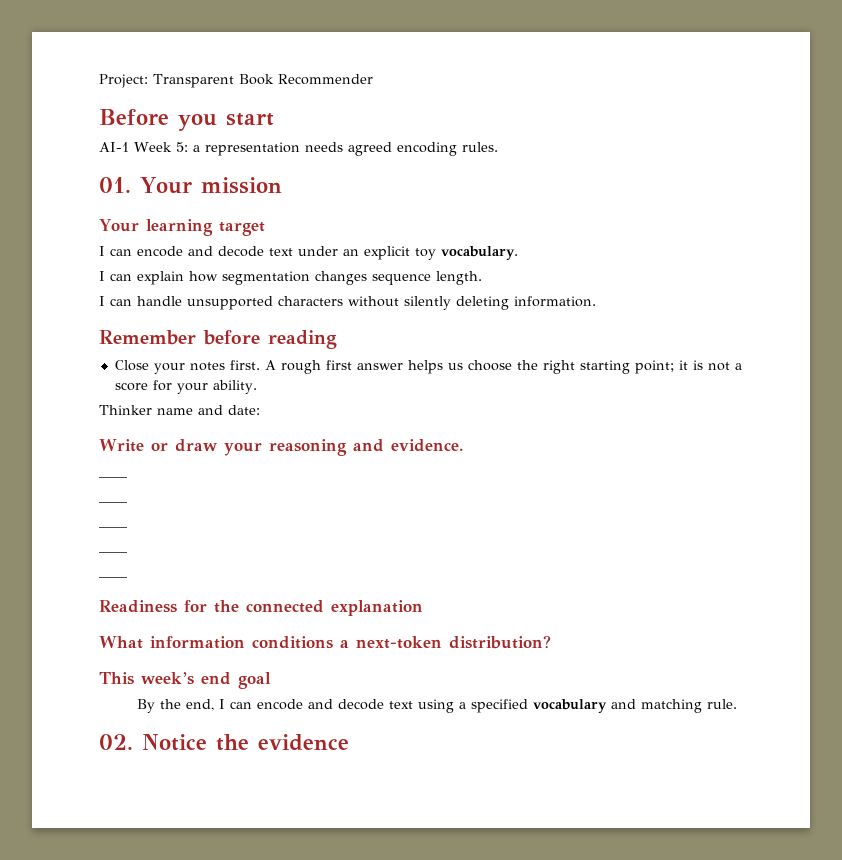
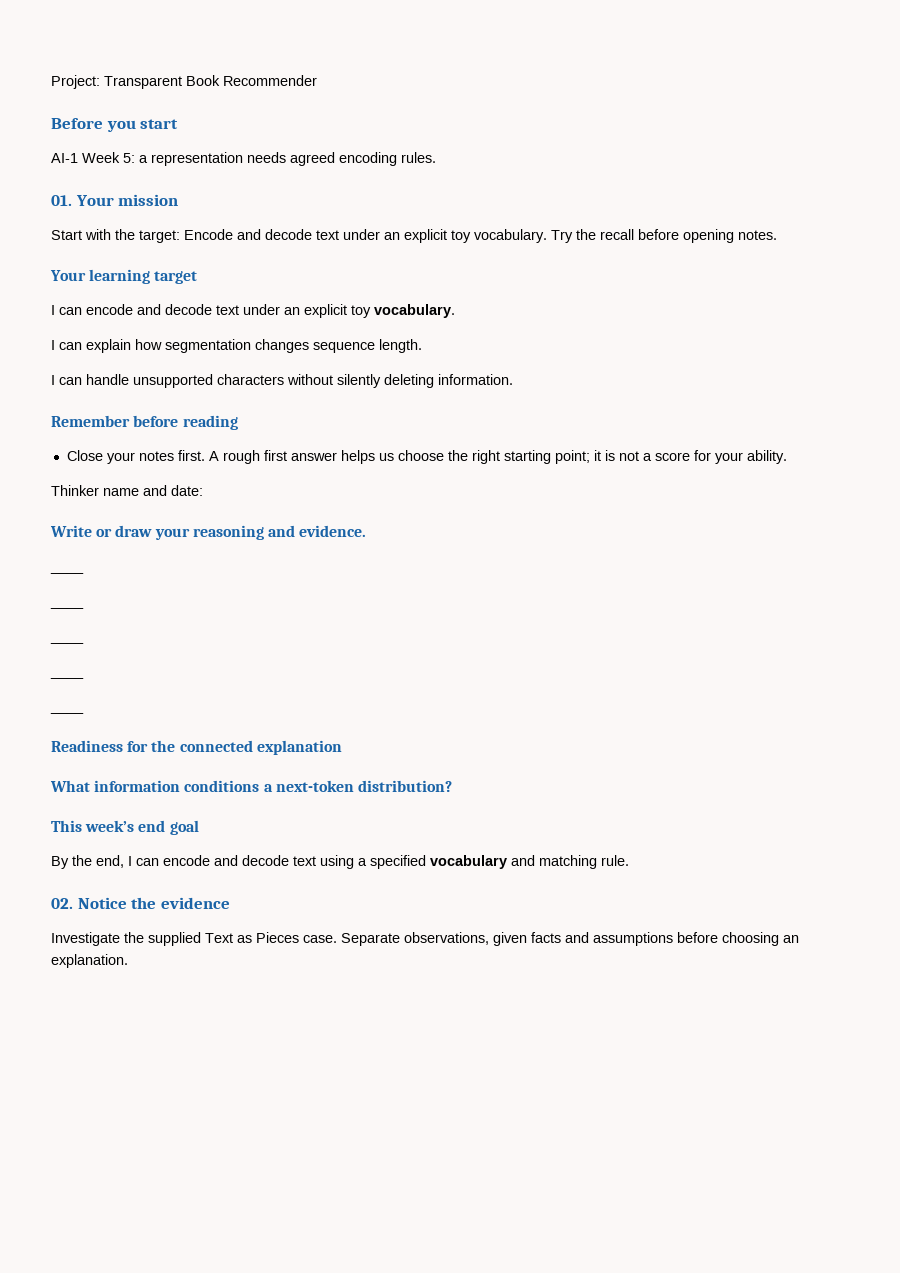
(282, 185) none -> [51,229,777,243] // Start with the target: Encode and decode text under an explicit toy vocabulary. Try the recall before opening notes.
(349, 742) none -> [51,932,799,946] [51,954,128,968] // Investigate the supplied Text as Pieces case. Separate observations, given facts and assumptions before choosing an explanation.

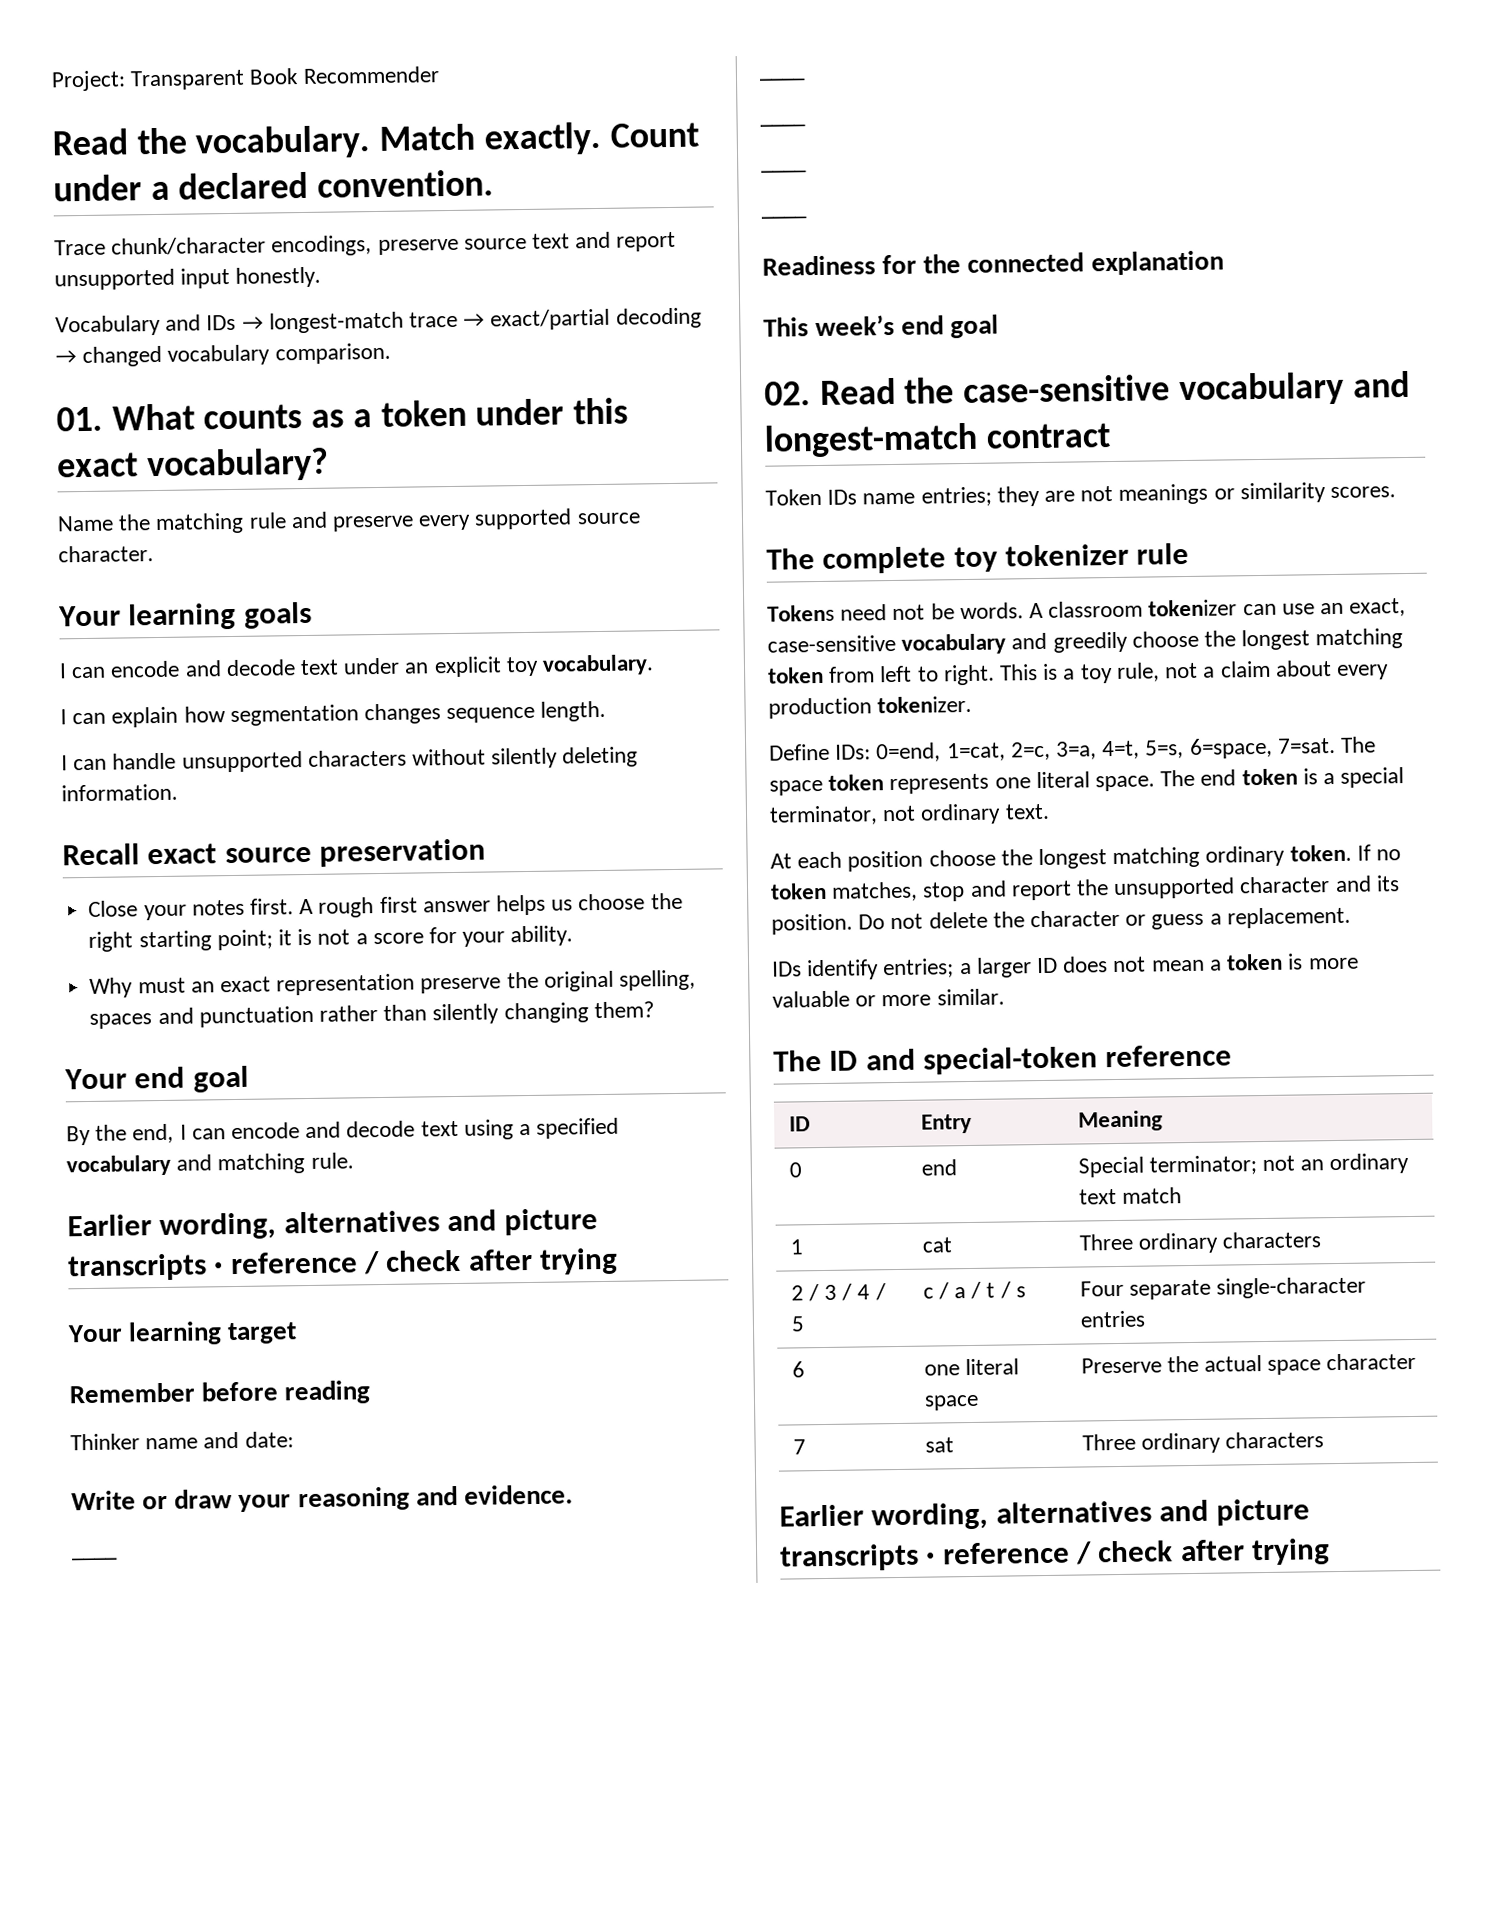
[51,118,179,132] [51,152,436,166] [51,194,179,206] [51,229,777,243] [50,269,198,284] Before you start // AI-1 Week 5: a representation needs agreed encoding rules. // 01. Your mission // Start with the target: Encode and decode text under an explicit toy vocabulary. Try the recall before opening notes. // Your learning target -> [52,121,699,160] [53,169,495,202] [54,231,677,257] [54,266,322,291] [55,307,702,337] [55,342,391,367] [56,397,629,432] [57,447,329,483] [57,508,641,535] [58,545,154,563] [58,601,312,631] Read the vocabulary. Match exactly. Count under a declared convention. // Trace chunk/character encodings, preserve source text and report unsupported input honestly. // Vocabulary and IDs → longest-match trace → exact/partial decoding → changed vocabulary comparison. // 01. What counts as a token under this exact vocabulary? // Name the matching rule and preserve every supported source character. // Your learning goals
[51,415,238,430] Remember before reading -> [62,838,487,867] Recall exact source preservation
(787, 457) none -> [89,969,696,998] [89,1001,655,1029] [64,1065,249,1093] [66,1117,620,1146] [66,1152,354,1177] [67,1208,599,1241] [67,1247,619,1282] [67,1321,298,1346] [69,1380,371,1405] // Why must an exact representation preserve the original spelling, spaces and punctuation rather than silently changing them? // Your end goal // By the end, I can encode and decode text using a specified vocabulary and matching rule. // Earlier wording, alternatives and picture transcripts · reference / check after trying // Your learning target // Remember before reading
[50,780,452,792] [51,820,199,835] [51,855,629,869] [51,897,230,909] [51,932,799,946] [51,954,128,968] What information conditions a next-token distribution? // This week’s end goal // By the end, I can encode and decode text using a specified vocabulary and matching rule. // 02. Notice the evidence // Investigate the supplied Text as Pieces case. Separate observations, given facts and assumptions before choosing an explanation. -> [763,314,1000,339] [764,370,1410,407] [764,422,1111,458] [765,482,1397,507] [766,542,1190,574] [767,598,1407,622] [767,628,1404,655] [768,660,1389,686] [768,695,973,719] [769,736,1377,763] [769,767,1405,796] [769,803,1050,826] [770,844,1402,872] [770,875,1400,902] [771,906,1351,935] [772,953,1359,981] [772,988,1005,1008] [773,1044,1233,1075] [788,1116,811,1132] [920,1113,972,1134] [1077,1110,1163,1132] [788,1162,802,1178] [920,1159,957,1176] [1077,1153,1410,1178] [1078,1187,1182,1205] [789,1239,803,1255] [921,1237,952,1253] [1078,1231,1321,1254] [790,1283,886,1302] [790,1316,805,1332] [922,1281,1026,1300] [1079,1276,1366,1300] [1079,1310,1146,1328] [791,1361,805,1378] [923,1358,1019,1376] [923,1394,979,1411] [1080,1352,1417,1375] [792,1439,806,1455] [924,1437,954,1453] [1081,1431,1324,1454] [779,1498,1311,1531] [779,1538,1331,1572] This week’s end goal // 02. Read the case-sensitive vocabulary and longest-match contract // Token IDs name entries; they are not meanings or similarity scores. // The complete toy tokenizer rule // Tokens need not be words. A classroom tokenizer can use an exact, case-sensitive vocabulary and greedily choose the longest matching token from left to right. This is a toy rule, not a claim about every production tokenizer. // Define IDs: 0=end, 1=cat, 2=c, 3=a, 4=t, 5=s, 6=space, 7=sat. The space token represents one literal space. The end token is a special terminator, not ordinary text. // At each position choose the longest matching ordinary token. If no token matches, stop and report the unsupported character and its position. Do not delete the character or guess a replacement. // IDs identify entries; a larger ID does not mean a token is more valuable or more similar. // The ID and special-token reference // ID | Entry | Meaning // 0 | end | Special terminator; not an ordinary text match // 1 | cat | Three ordinary characters // 2 / 3 / 4 / 5 | c / a / t / s | Four separate single-character entries // 6 | one literal space | Preserve the actual space character // 7 | sat | Three ordinary characters // Earlier wording, alternatives and picture transcripts · reference / check after trying

